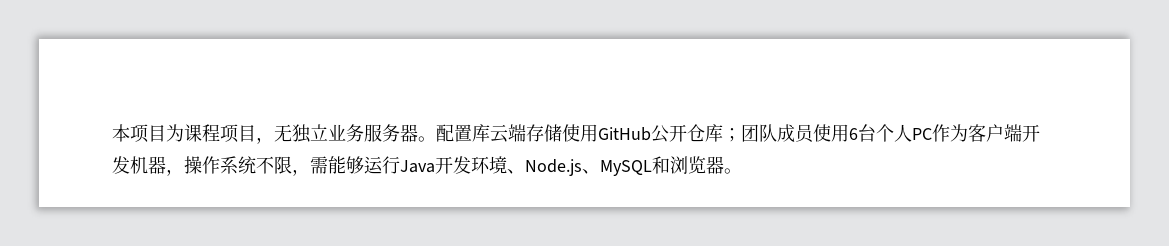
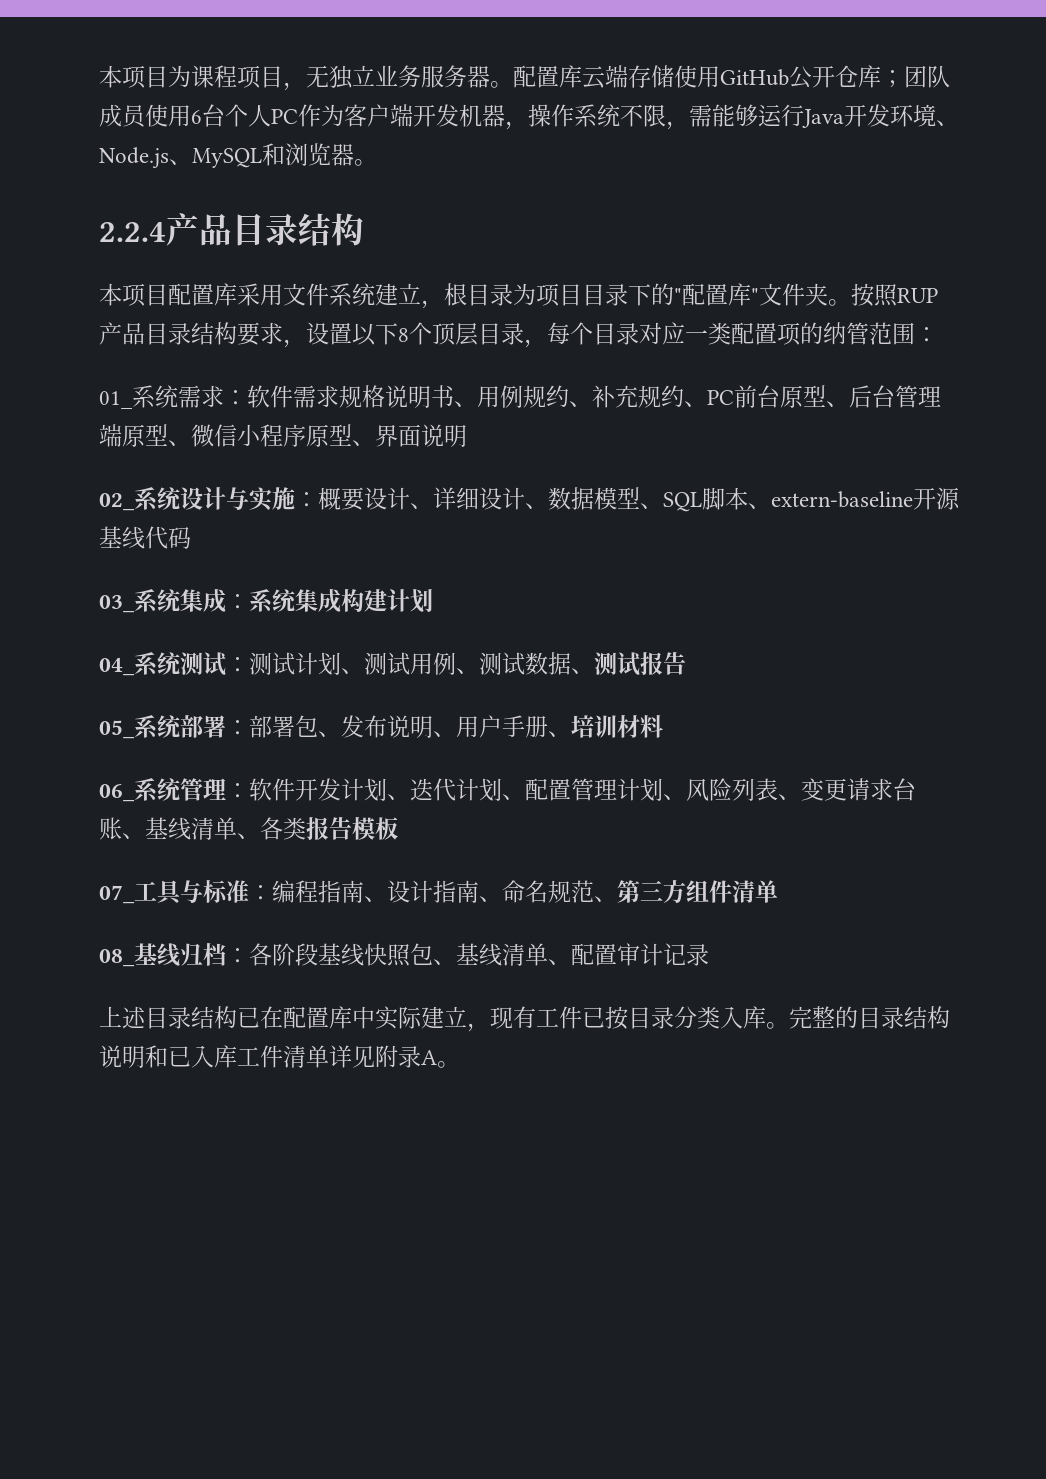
(742, 171) none -> [99,213,364,246] [99,283,938,309] [99,322,938,348] [99,385,941,409] [99,424,467,447] [99,487,960,512] [99,526,191,549] [99,589,433,613] [99,652,686,676] [99,715,663,739] [99,778,916,802] [99,817,398,840] [99,880,778,905] [99,943,709,967] [99,1006,950,1032] [99,1045,460,1068] // 2.2.4产品目录结构 // 本项目配置库采用文件系统建立，根目录为项目目录下的"配置库"文件夹。按照RUP产品目录结构要求，设置以下8个顶层目录，每个目录对应一类配置项的纳管范围： // 01_系统需求：软件需求规格说明书、用例规约、补充规约、PC前台原型、后台管理端原型、微信小程序原型、界面说明 // 02_系统设计与实施：概要设计、详细设计、数据模型、SQL脚本、extern-baseline开源基线代码 // 03_系统集成：系统集成构建计划 // 04_系统测试：测试计划、测试用例、测试数据、测试报告 // 05_系统部署：部署包、发布说明、用户手册、培训材料 // 06_系统管理：软件开发计划、迭代计划、配置管理计划、风险列表、变更请求台账、基线清单、各类报告模板 // 07_工具与标准：编程指南、设计指南、命名规范、第三方组件清单 // 08_基线归档：各阶段基线快照包、基线清单、配置审计记录 // 上述目录结构已在配置库中实际建立，现有工件已按目录分类入库。完整的目录结构说明和已入库工件清单详见附录A。

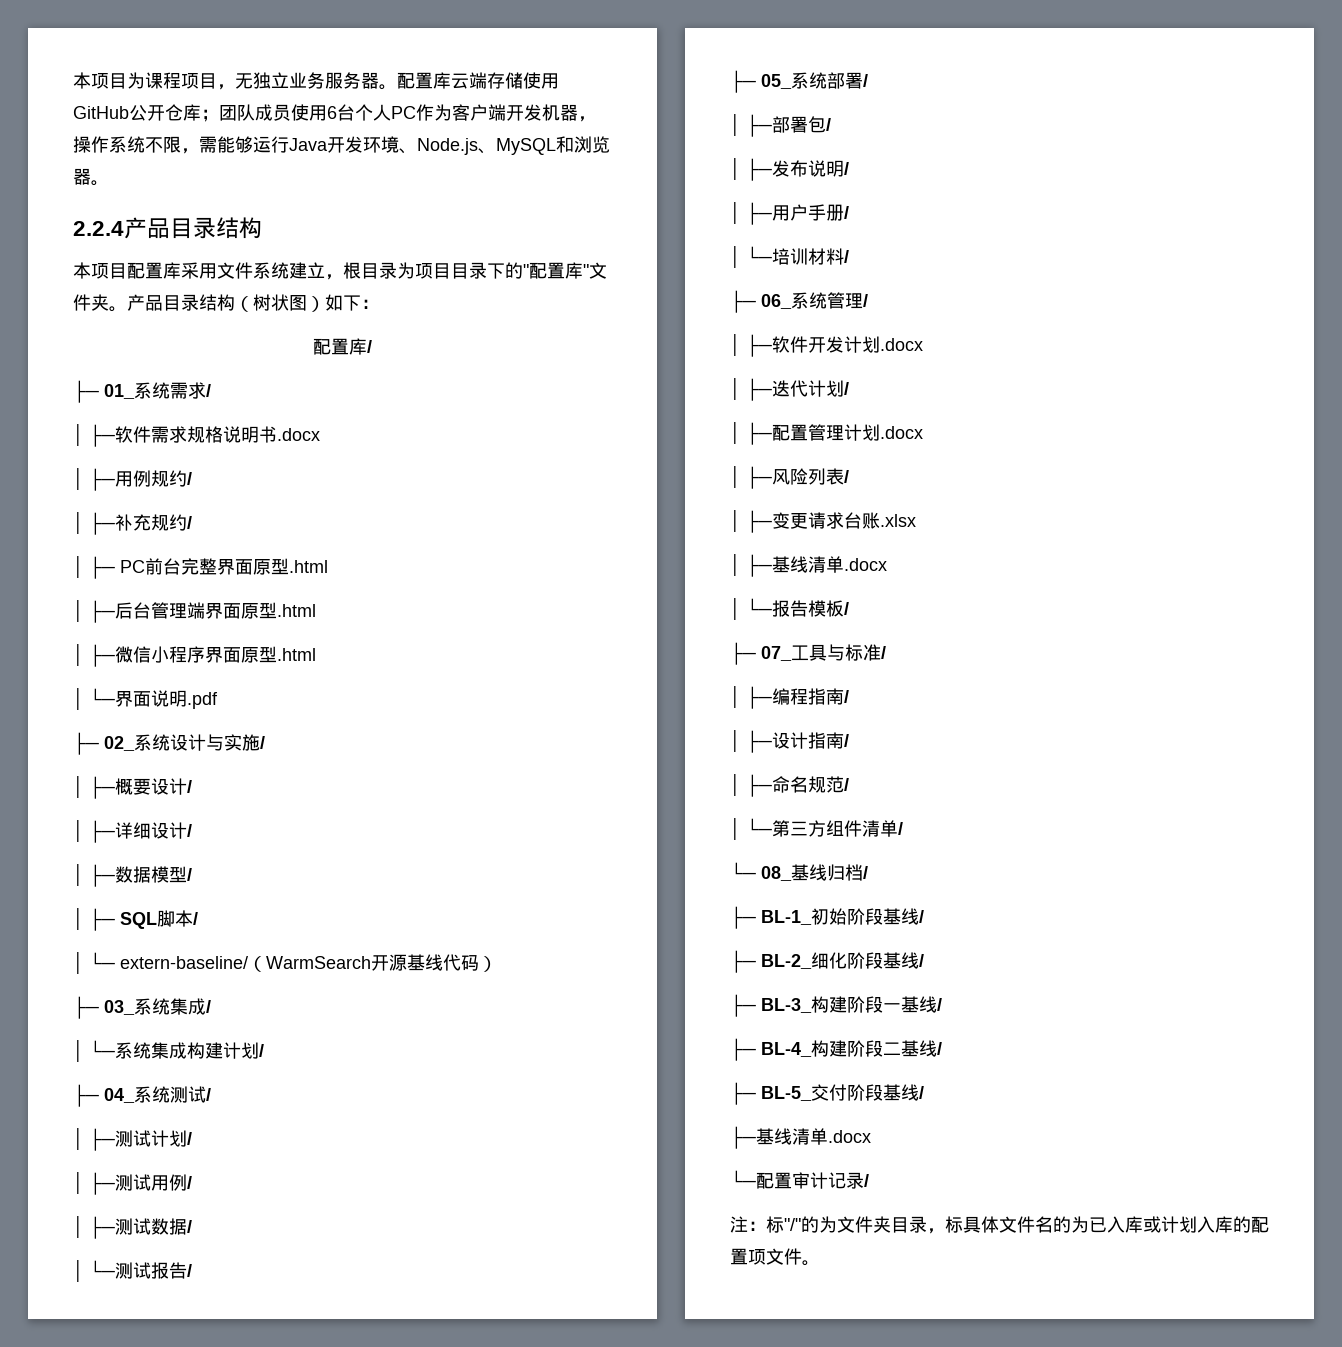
[851,283,938,307] [99,322,938,348] [99,385,247,409] 按照RUP产品目录结构要求，设置以下8个顶层目录，每个目录对应一类配置项的纳管范围： // 01_系统需求： -> [127,294,379,312] [313,338,372,355] [73,380,211,403] [73,424,115,447] 产品目录结构（树状图）如下： // 配置库/ // ├─ 01_系统需求/ // │ ├─
[454,385,941,408] [99,424,375,447] 、用例规约、补充规约、PC前台原型、后台管理端原型、微信小程序原型、 -> [277,428,320,441] [73,468,192,491] [73,512,192,535] [73,556,328,579] [73,600,316,623] [73,644,316,667] [73,688,115,710] .docx // │ ├─用例规约/ // │ ├─补充规约/ // │ ├─ PC前台完整界面原型.html // │ ├─后台管理端界面原型.html // │ ├─微信小程序界面原型.html // │ └─
(467, 436) // -> [187,692,218,709] [73,732,99,755] .pdf // ├─
[295,487,913,512] ：概要设计、详细设计、数据模型、SQL脚本、extern-baseline -> [260,736,265,749] [73,776,192,799] [73,820,192,843] [73,864,192,887] [73,908,198,931] [73,952,371,974] / // │ ├─概要设计/ // │ ├─详细设计/ // │ ├─数据模型/ // │ ├─ SQL脚本/ // │ └─ extern-baseline/（WarmSearch
(191, 538) // -> [479,956,497,972] [73,996,99,1019] ） // ├─
[226,594,249,609] ： -> [206,1000,211,1013] [73,1040,115,1062] / // │ └─
(433, 601) // -> [259,1044,264,1057] [73,1084,99,1107] / // ├─
[226,652,594,675] ：测试计划、测试用例、测试数据、 -> [206,1088,211,1101] [73,1128,192,1151] [73,1172,192,1195] [73,1216,192,1239] [73,1260,115,1282] / // │ ├─测试计划/ // │ ├─测试用例/ // │ ├─测试数据/ // │ └─
(686, 663) // -> [187,1264,192,1277] [730,70,756,93] / // ├─
[226,715,571,738] ：部署包、发布说明、用户手册、 -> [863,74,868,87] [730,114,831,137] [730,158,849,181] [730,202,849,225] [730,246,772,268] / // │ ├─部署包/ // │ ├─发布说明/ // │ ├─用户手册/ // │ └─
(663, 726) // -> [844,250,849,263] [730,290,756,313] / // ├─
[226,778,916,801] [99,817,306,840] ：软件开发计划、迭代计划、配置管理计划、风险列表、变更请求台账、基线清单、各类 -> [863,294,868,307] [730,334,923,357] [730,378,849,401] [730,422,923,445] [730,466,849,489] [730,510,916,533] [730,554,887,577] [730,598,772,620] / // │ ├─软件开发计划.docx // │ ├─迭代计划/ // │ ├─配置管理计划.docx // │ ├─风险列表/ // │ ├─变更请求台账.xlsx // │ ├─基线清单.docx // │ └─
(398, 828) // -> [844,602,849,615] [730,642,756,665] / // ├─
[249,880,617,903] ：编程指南、设计指南、命名规范、 -> [881,646,886,659] [730,686,849,709] [730,730,849,753] [730,774,849,797] [730,818,772,840] / // │ ├─编程指南/ // │ ├─设计指南/ // │ ├─命名规范/ // │ └─
(778, 891) // -> [898,822,903,835] [730,862,756,879] / // └─
[226,943,709,967] [99,1006,950,1032] [99,1045,437,1068] ：各阶段基线快照包、基线清单、配置审计记录 // 上述目录结构已在配置库中实际建立，现有工件已按目录分类入库。完整的目录结构说明和已入库工件清单详见附录A -> [863,866,868,879] [730,906,924,929] [730,950,924,973] [730,994,942,1017] [730,1038,942,1061] [730,1082,924,1105] [730,1126,871,1149] [730,1170,869,1189] [730,1216,1269,1234] [730,1248,802,1265] / // ├─ BL-1_初始阶段基线/ // ├─ BL-2_细化阶段基线/ // ├─ BL-3_构建阶段一基线/ // ├─ BL-4_构建阶段二基线/ // ├─ BL-5_交付阶段基线/ // ├─基线清单.docx // └─配置审计记录/ // 注：标"/"的为文件夹目录，标具体文件名的为已入库或计划入库的配置项文件

